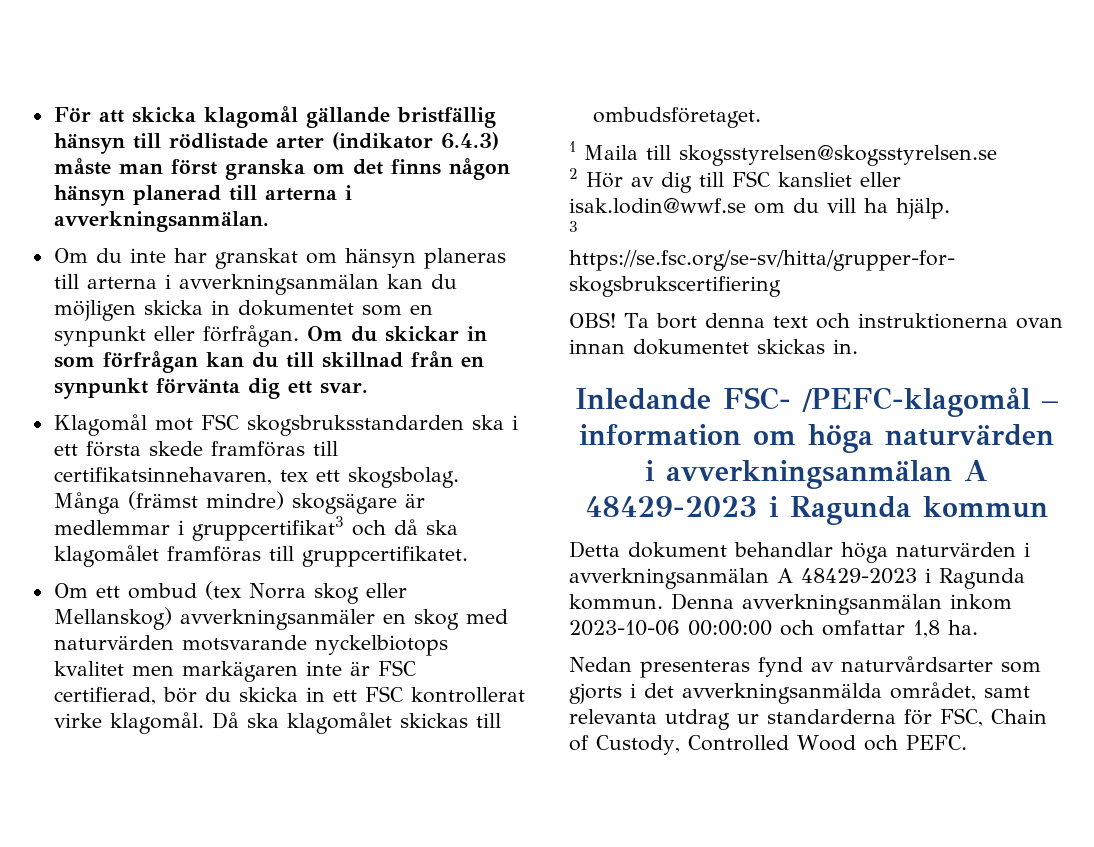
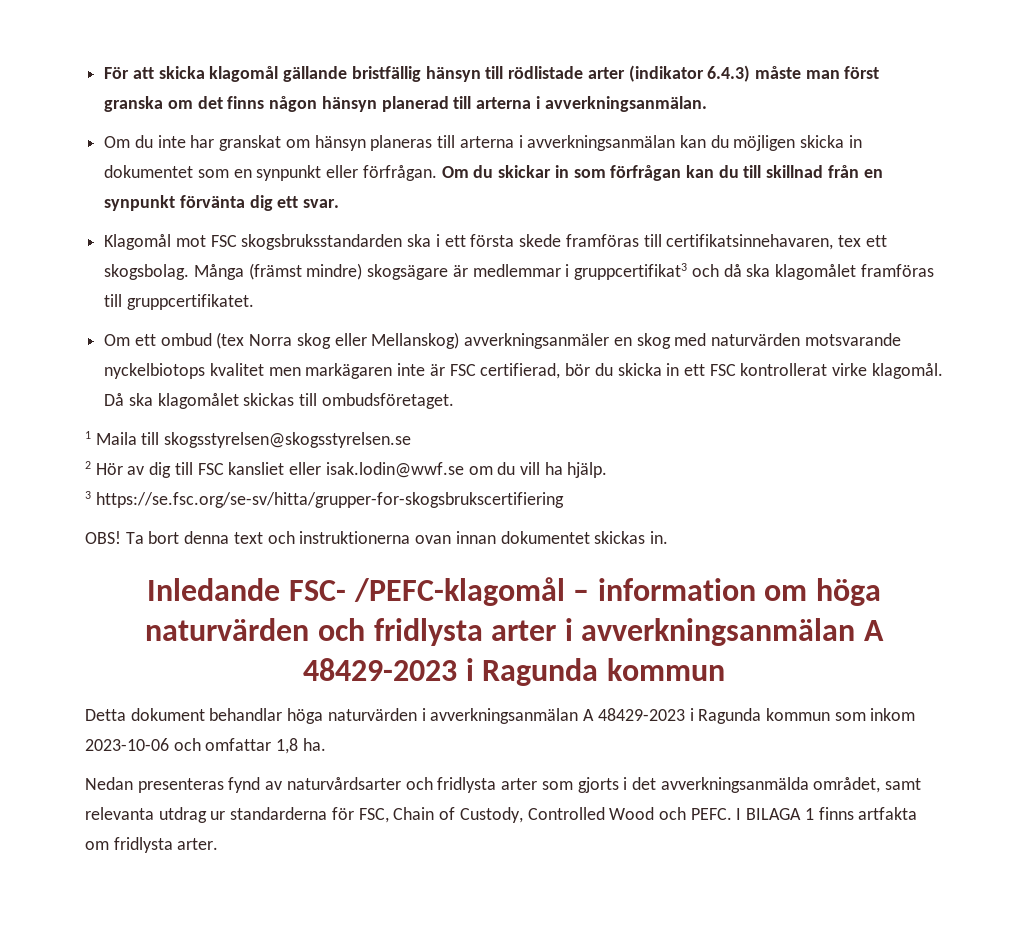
(1054, 435) none -> [317,618,556,646] och fridlysta arter
[569,593,942,615] kommun. Denna avverkningsanmälan -> [765,708,866,721] kommun som
[688,620,772,636] 00:00:00 -> (169, 744) none
(993, 664) none -> [405,777,538,793] och fridlysta arter
(967, 742) none -> [736,807,918,820] [85,837,219,853] I BILAGA 1 finns artfakta om fridlysta arter.

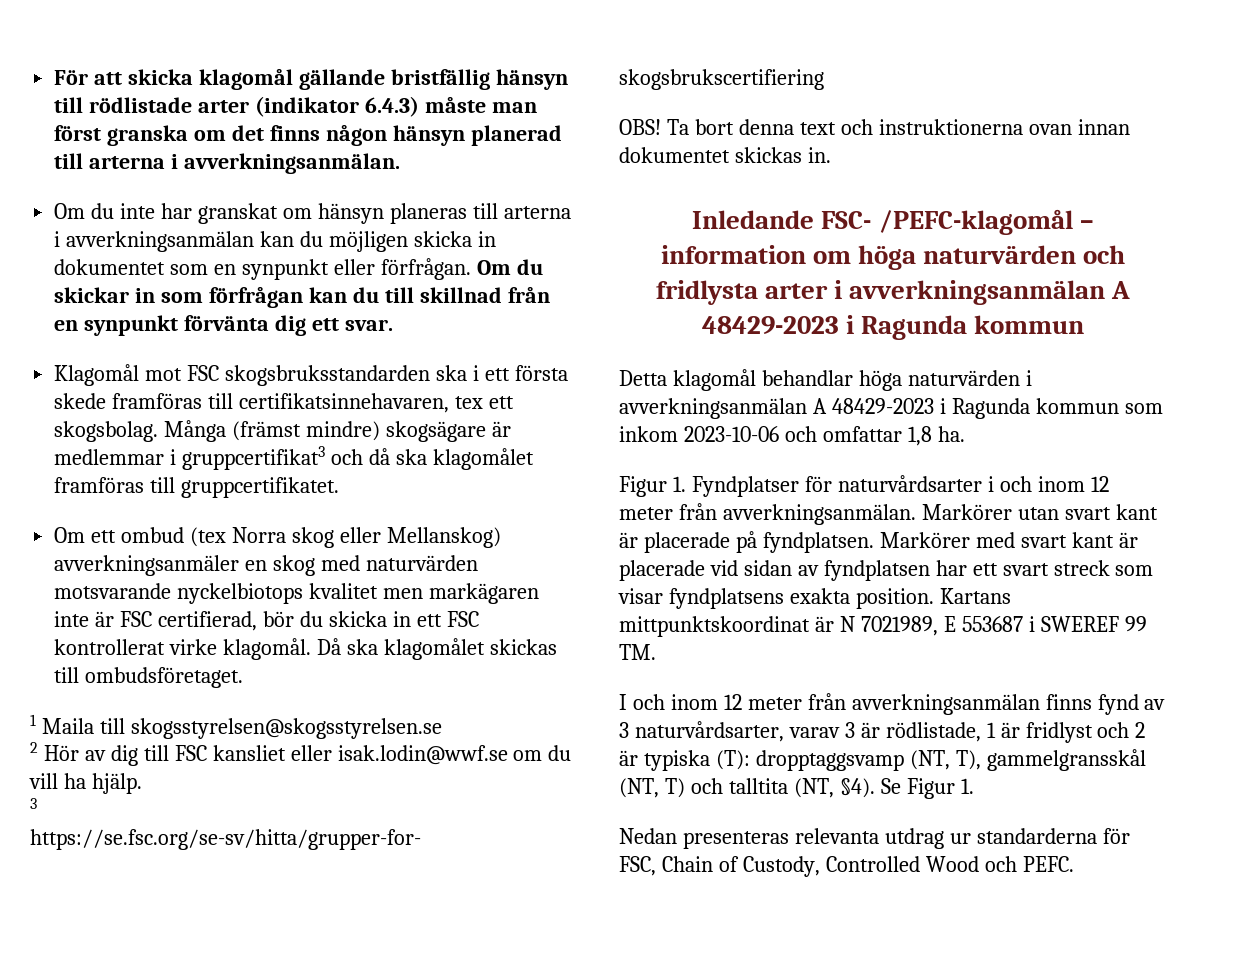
[130,708,205,721] dokument -> [672,369,756,391] klagomål
[85,777,922,793] Nedan presenteras fynd av naturvårdsarter och fridlysta arter som gjorts i det avverkningsanmälda området, samt -> [619,475,1109,497] [619,503,1158,525] [619,531,1138,553] [619,560,1154,581] [618,588,1011,609] [619,616,1147,637] [619,644,656,660] [619,693,1166,715] [619,721,1146,743] [619,749,1146,771] [619,778,974,799] [619,828,789,849] Figur 1. Fyndplatser för naturvårdsarter i och inom 12 meter från avverkningsanmälan. Markörer utan svart kant är placerade på fyndplatsen. Markörer med svart kant är placerade vid sidan av fyndplatsen har ett svart streck som visar fyndplatsens exakta position. Kartans mittpunktskoordinat är N 7021989, E 553687 i SWEREF 99 TM. // I och inom 12 meter från avverkningsanmälan finns fynd av 3 naturvårdsarter, varav 3 är rödlistade, 1 är fridlyst och 2 är typiska (T): dropptaggsvamp (NT, T), gammelgransskål (NT, T) och talltita (NT, §4). Se Figur 1. // Nedan presenteras
[736,807,918,820] [85,837,219,853] I BILAGA 1 finns artfakta om fridlysta arter. -> (1074, 864) none

